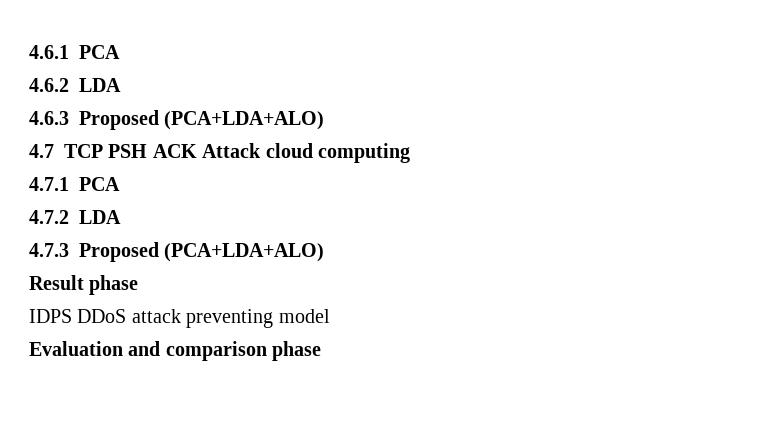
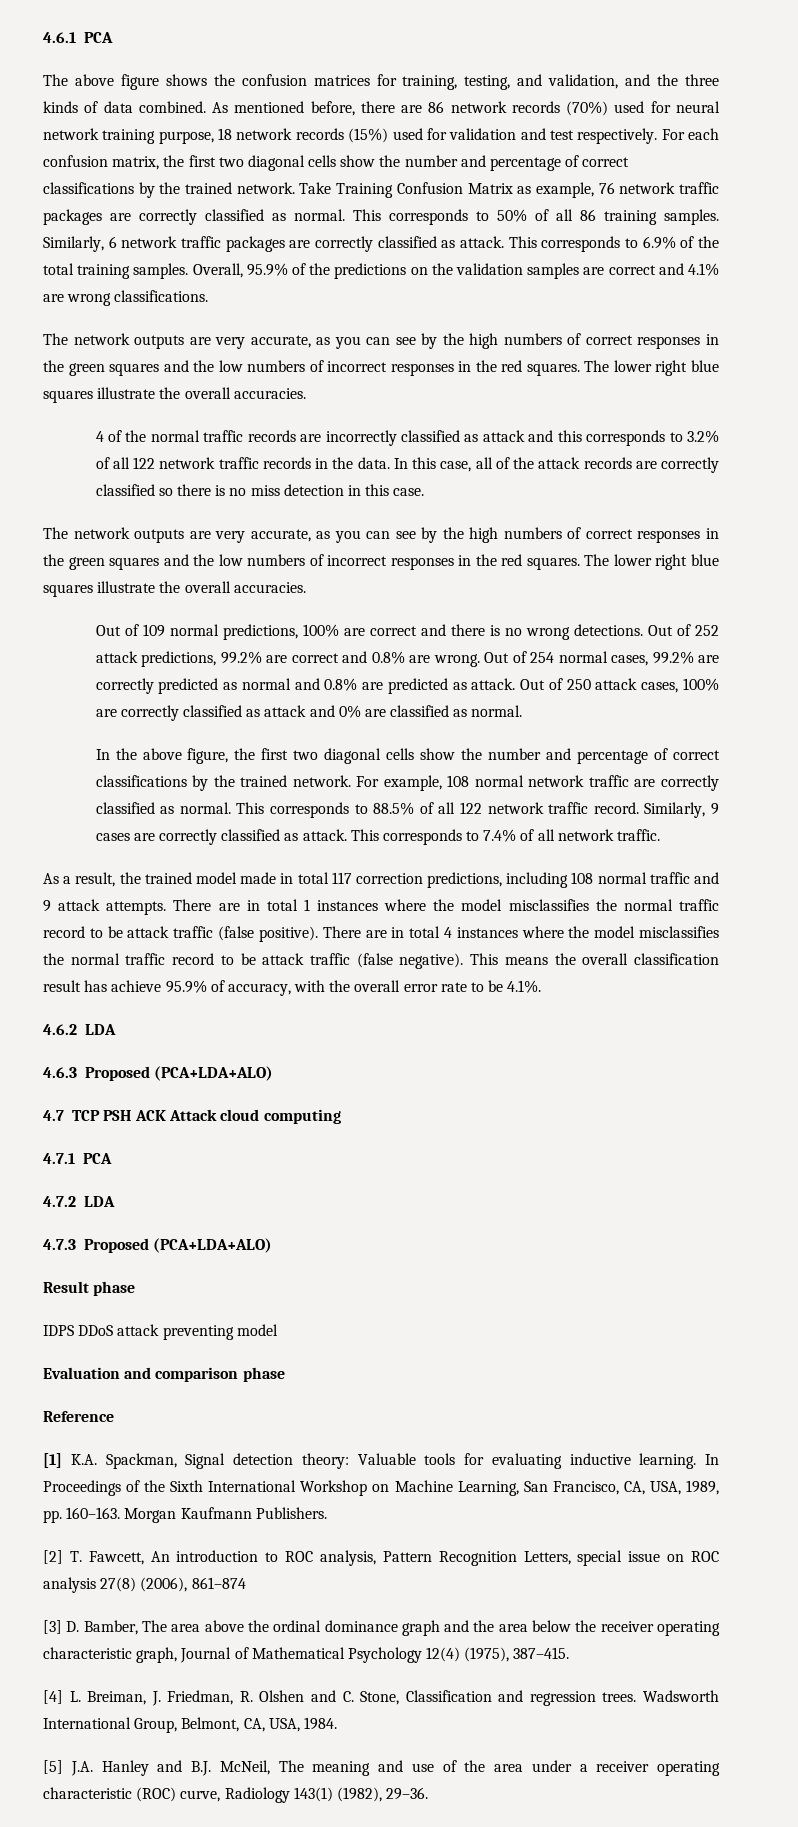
(120, 52) none -> [43,74,720,90] [43,101,720,116] [43,128,719,144] [43,155,630,171] [43,182,720,198] [43,209,719,225] [43,236,719,252] [43,263,719,279] [43,290,209,306] [43,333,719,349] [43,360,719,376] [43,387,306,403] [95,430,719,446] [95,457,719,473] [95,484,425,496] [43,527,719,543] [43,554,719,570] [43,581,306,597] [95,624,719,640] [95,651,719,667] [95,678,719,694] [95,705,523,721] [95,748,720,764] [95,775,719,791] [95,802,719,818] [95,829,661,845] [43,872,719,888] [43,899,719,915] [43,926,719,942] [43,953,719,969] [43,980,542,996] // The above figure shows the confusion matrices for training, testing, and validation, and the three kinds of data combined. As mentioned before, there are 86 network records (70%) used for neural network training purpose, 18 network records (15%) used for validation and test respectively. For each confusion matrix, the first two diagonal cells show the number and percentage of correct classifications by the trained network. Take Training Confusion Matrix as example, 76 network traffic packages are correctly classified as normal. This corresponds to 50% of all 86 training samples. Similarly, 6 network traffic packages are correctly classified as attack. This corresponds to 6.9% of the total training samples. Overall, 95.9% of the predictions on the validation samples are correct and 4.1% are wrong classifications. // The network outputs are very accurate, as you can see by the high numbers of correct responses in the green squares and the low numbers of incorrect responses in the red squares. The lower right blue squares illustrate the overall accuracies. // 4 of the normal traffic records are incorrectly classified as attack and this corresponds to 3.2% of all 122 network traffic records in the data. In this case, all of the attack records are correctly classified so there is no miss detection in this case. // The network outputs are very accurate, as you can see by the high numbers of correct responses in the green squares and the low numbers of incorrect responses in the red squares. The lower right blue squares illustrate the overall accuracies. // Out of 109 normal predictions, 100% are correct and there is no wrong detections. Out of 252 attack predictions, 99.2% are correct and 0.8% are wrong. Out of 254 normal cases, 99.2% are correctly predicted as normal and 0.8% are predicted as attack. Out of 250 attack cases, 100% are correctly classified as attack and 0% are classified as normal. // In the above figure, the first two diagonal cells show the number and percentage of correct classifications by the trained network. For example, 108 normal network traffic are correctly classified as normal. This corresponds to 88.5% of all 122 network traffic record. Similarly, 9 cases are correctly classified as attack. This corresponds to 7.4% of all network traffic. // As a result, the trained model made in total 117 correction predictions, including 108 normal traffic and 9 attack attempts. There are in total 1 instances where the model misclassifies the normal traffic record to be attack traffic (false positive). There are in total 4 instances where the model misclassifies the normal traffic record to be attack traffic (false negative). This means the overall classification result has achieve 95.9% of accuracy, with the overall error rate to be 4.1%.
(322, 351) none -> [43,1411,114,1422] [43,1453,719,1469] [43,1480,720,1496] [43,1507,327,1523] [43,1550,719,1566] [43,1577,246,1593] [43,1620,720,1636] [43,1647,570,1663] [43,1690,719,1706] [43,1717,337,1733] [43,1760,720,1776] [43,1787,429,1803] // Reference // [1] K.A. Spackman, Signal detection theory: Valuable tools for evaluating inductive learning. In Proceedings of the Sixth International Workshop on Machine Learning, San Francisco, CA, USA, 1989, pp. 160–163. Morgan Kaufmann Publishers. // [2] T. Fawcett, An introduction to ROC analysis, Pattern Recognition Letters, special issue on ROC analysis 27(8) (2006), 861–874 // [3] D. Bamber, The area above the ordinal dominance graph and the area below the receiver operating characteristic graph, Journal of Mathematical Psychology 12(4) (1975), 387–415. // [4] L. Breiman, J. Friedman, R. Olshen and C. Stone, Classification and regression trees. Wadsworth International Group, Belmont, CA, USA, 1984. // [5] J.A. Hanley and B.J. McNeil, The meaning and use of the area under a receiver operating characteristic (ROC) curve, Radiology 143(1) (1982), 29–36.

